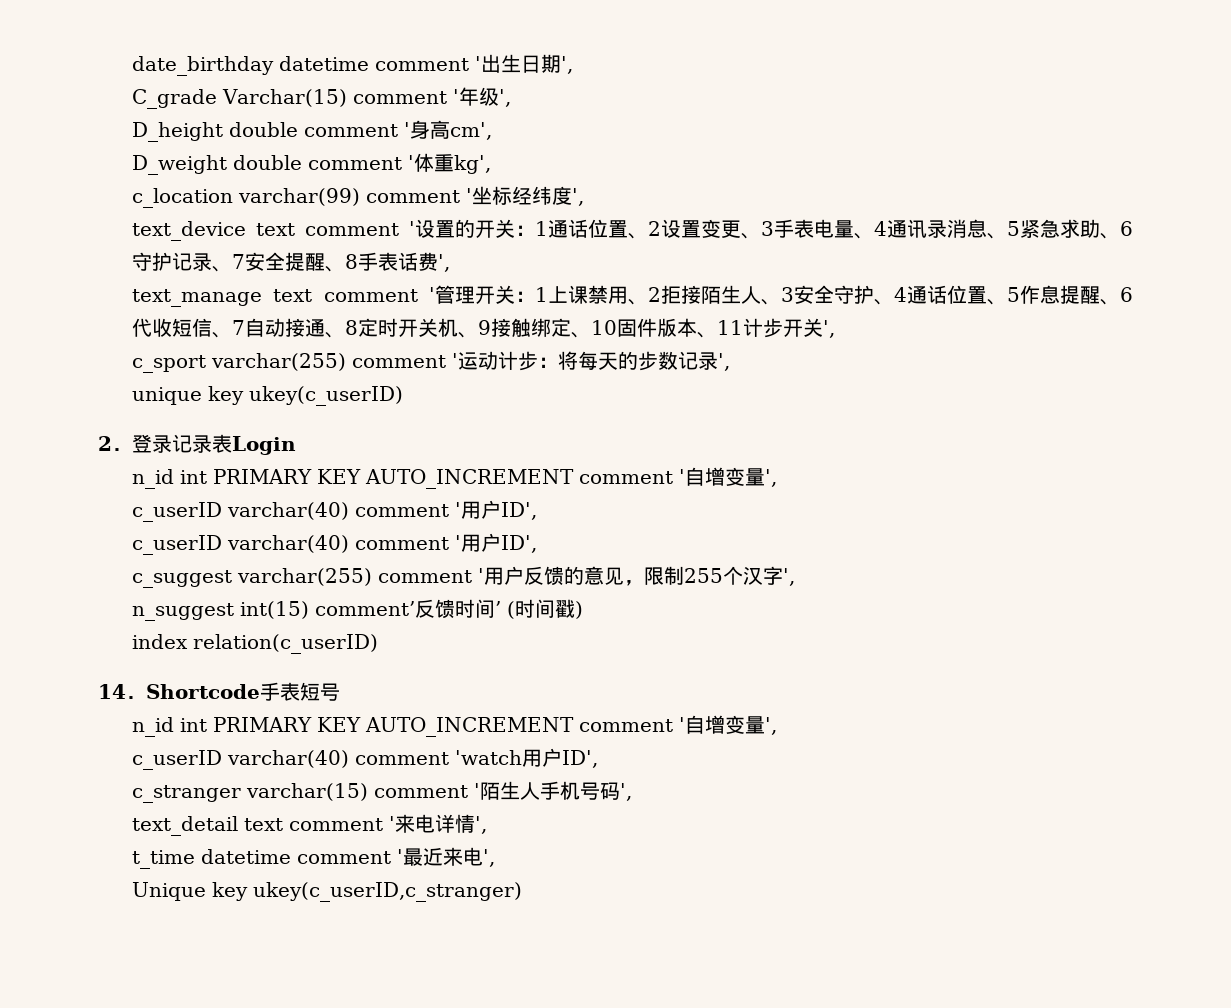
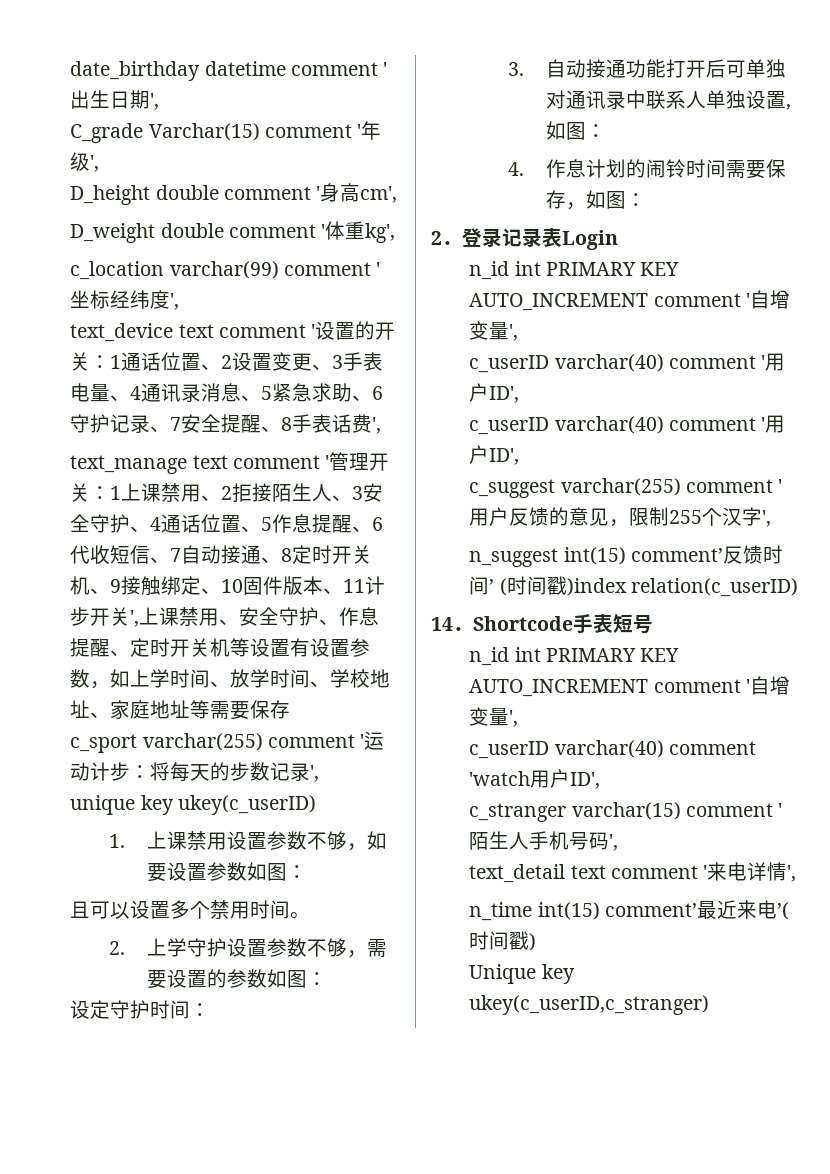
(836, 329) none -> [139,607,380,626] [70,638,371,657] [70,669,391,689] [70,700,291,720] 上课禁用、安全守护、作息提醒、定时开关机等设置有设置参数，如上学时间、放学时间、学校地址、家庭地址等需要保存
(404, 396) none -> [108,831,388,851] [147,862,308,882] [70,900,311,919] [108,938,388,958] [147,969,328,989] [70,1000,211,1019] [507,59,787,78] [546,90,792,110] [546,121,607,140] [507,159,787,179] [546,190,647,210] // 1.上课禁用设置参数不够，如要设置参数如图： // 且可以设置多个禁用时间。 // 2.上学守护设置参数不够，需要设置的参数如图： // 设定守护时间： // 3.自动接通功能打开后可单独对通讯录中联系人单独设置,如图： // 4.作息计划的闹铃时间需要保存，如图：
[575,601,584,619] [132,634,189,649] ) // index -> [566,578,627,596] )index
[132,847,496,869] t_time datetime comment '最近来电', -> [469,900,789,921] [469,931,537,951] n_time int(15) comment’最近来电’(时间戳)

